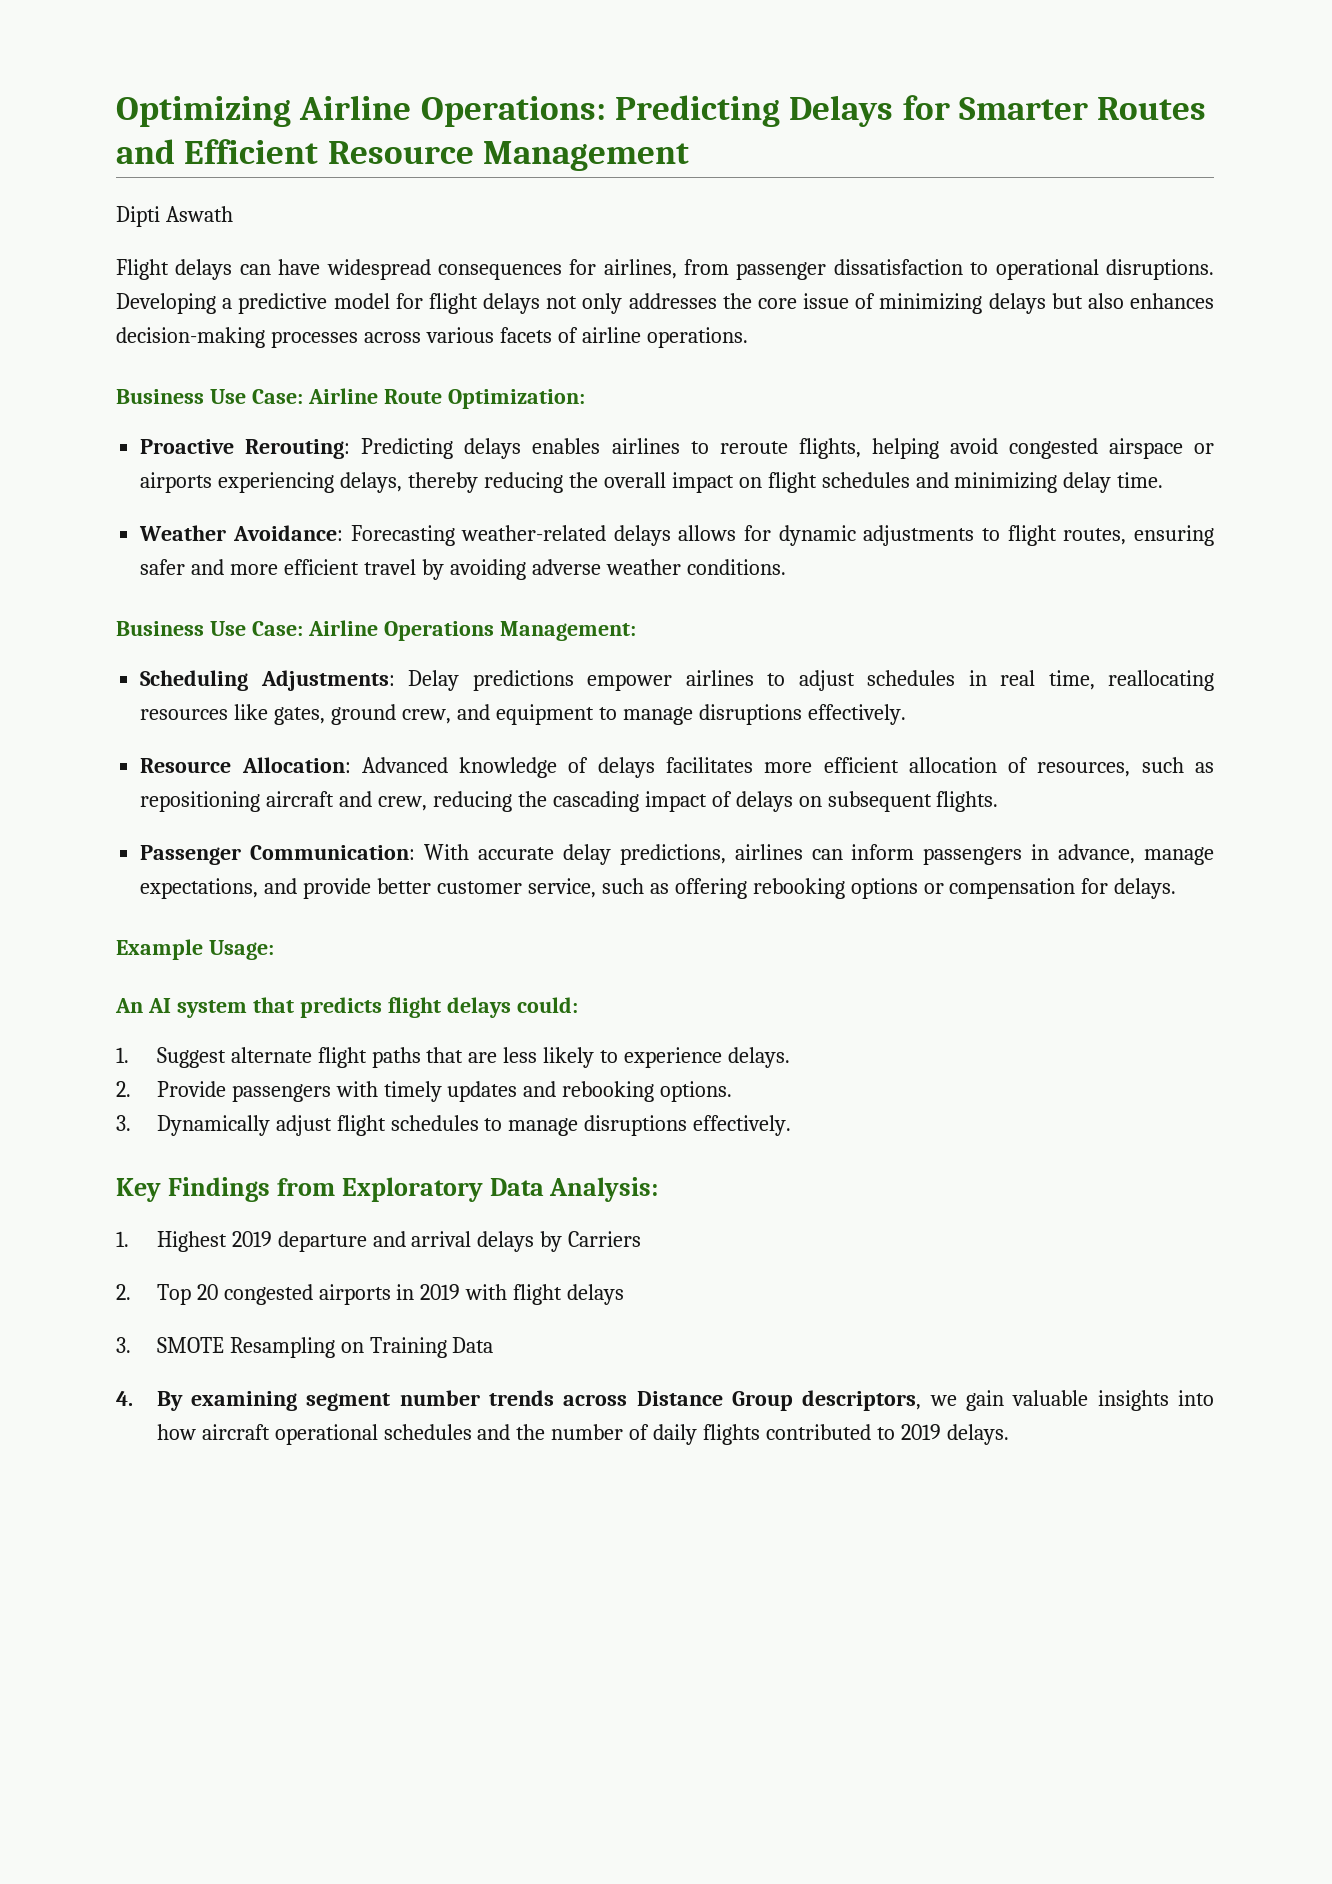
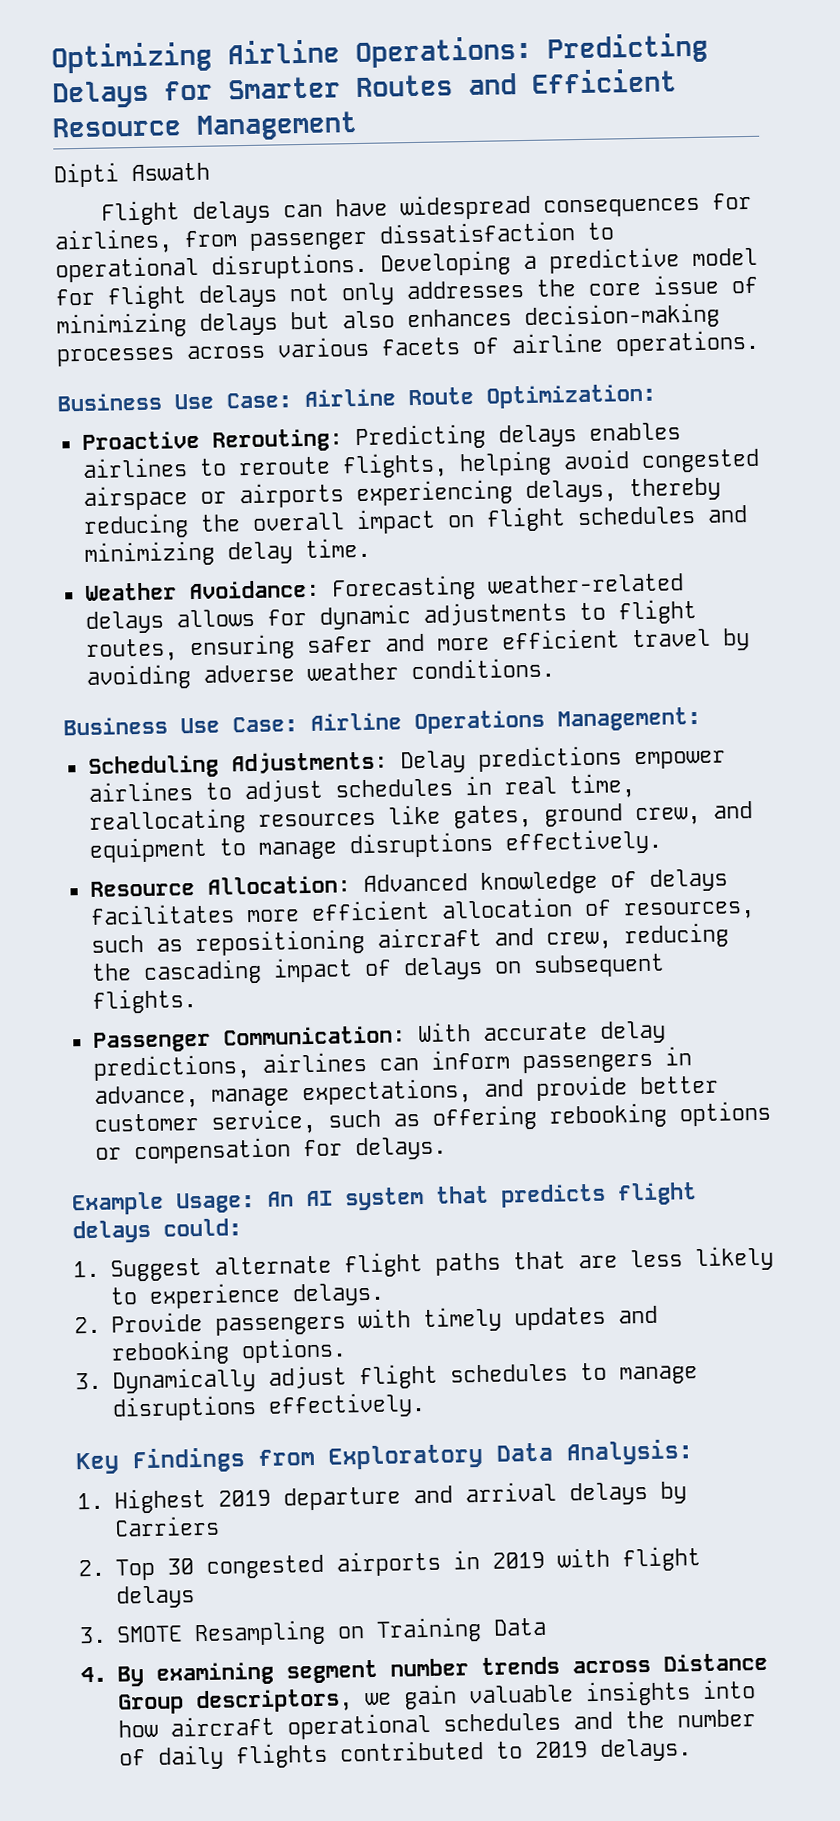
(274, 950) // -> (255, 1203) none
[196,1284,218,1300] 20 -> [166,1558,194,1575] 30

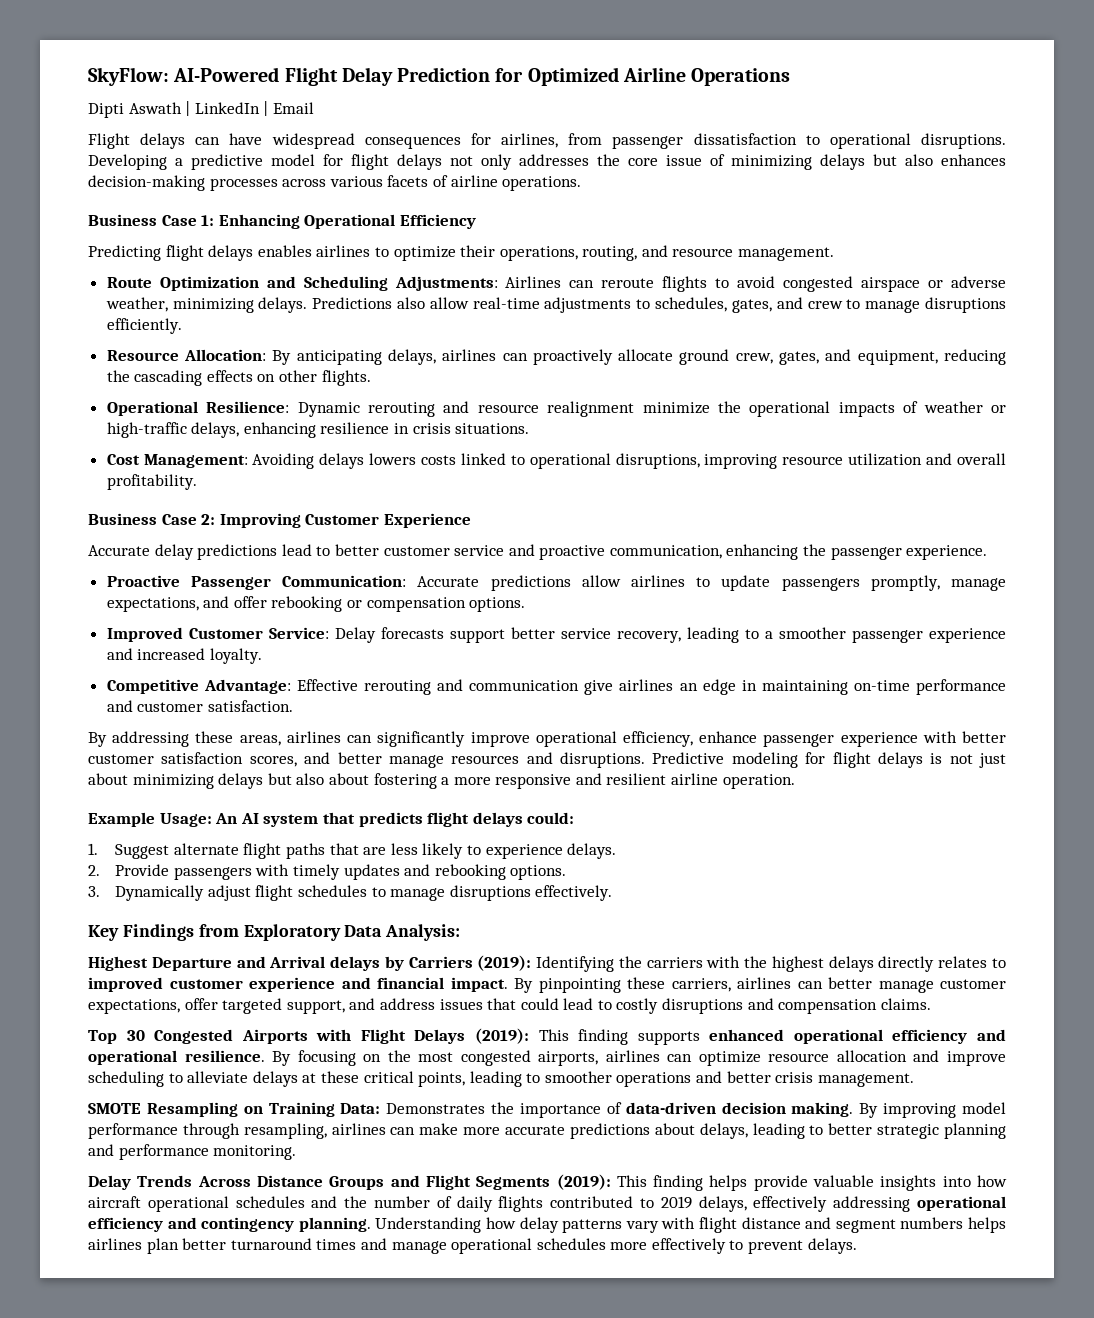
[51,32,708,74] [52,68,677,109] [52,111,358,141] [53,162,210,188] Optimizing Airline Operations: Predicting Delays for Smarter Routes and Efficient Resource Management // Dipti Aswath -> [88,67,791,86] [88,101,314,118] SkyFlow: AI-Powered Flight Delay Prediction for Optimized Airline Operations // Dipti Aswath | LinkedIn | Email
[174,383,656,410] [81,422,681,453] [81,448,760,479] [82,477,721,511] [82,505,748,539] [83,537,371,567] [84,573,684,602] [84,598,697,634] [85,628,750,662] [85,657,555,690] [63,706,701,736] [87,745,726,779] [87,773,635,803] [88,801,753,835] [88,828,662,863] Use Case: Airline Route Optimization: // Proactive Rerouting: Predicting delays enables airlines to reroute flights, helping avoid congested airspace or airports experiencing delays, thereby reducing the overall impact on flight schedules and minimizing delay time. // Weather Avoidance: Forecasting weather-related delays allows for dynamic adjustments to flight routes, ensuring safer and more efficient travel by avoiding adverse weather conditions. // Business Use Case: Airline Operations Management: // Scheduling Adjustments: Delay predictions empower airlines to adjust schedules in real time, reallocating resources like gates, ground crew, and equipment to manage disruptions effectively. -> [161,214,476,229] [88,245,835,261] [106,276,1007,292] [105,297,1007,313] [106,318,182,334] Case 1: Enhancing Operational Efficiency // Predicting flight delays enables airlines to optimize their operations, routing, and resource management. // Route Optimization and Scheduling Adjustments: Airlines can reroute flights to avoid congested airspace or adverse weather, minimizing delays. Predictions also allow real-time adjustments to schedules, gates, and crew to manage disruptions efficiently.
[362,868,728,895] [89,897,755,925] [90,922,729,957] [90,953,665,985] [91,988,197,1014] [92,1020,666,1053] [92,1046,692,1081] [93,1075,719,1109] [93,1100,771,1135] [94,1136,447,1165] Advanced knowledge of delays facilitates more efficient allocation of resources, such as repositioning aircraft and crew, reducing the cascading impact of delays on subsequent flights. // Passenger Communication: With accurate delay predictions, airlines can inform passengers in advance, manage expectations, and provide better customer service, such as offering rebooking options or compensation for delays. -> [272,349,1006,365] [106,370,371,386] [106,401,1006,417] [106,422,530,438] [106,453,1006,469] [106,474,197,490] [88,513,471,528] [88,544,988,560] [106,575,1007,591] [106,596,526,612] [106,627,1007,643] [106,648,262,664] [106,679,1006,695] [106,700,293,712] [88,731,1006,747] [88,752,1006,768] [88,773,795,789] By anticipating delays, airlines can proactively allocate ground crew, gates, and equipment, reducing the cascading effects on other flights. // Operational Resilience: Dynamic rerouting and resource realignment minimize the operational impacts of weather or high-traffic delays, enhancing resilience in crisis situations. // Cost Management: Avoiding delays lowers costs linked to operational disruptions, improving resource utilization and overall profitability. // Business Case 2: Improving Customer Experience // Accurate delay predictions lead to better customer service and proactive communication, enhancing the passenger experience. // Proactive Passenger Communication: Accurate predictions allow airlines to update passengers promptly, manage expectations, and offer rebooking or compensation options. // Improved Customer Service: Delay forecasts support better service recovery, leading to a smoother passenger experience and increased loyalty. // Competitive Advantage: Effective rerouting and communication give airlines an edge in maintaining on-time performance and customer satisfaction. // By addressing these areas, airlines can significantly improve operational efficiency, enhance passenger experience with better customer satisfaction scores, and better manage resources and disruptions. Predictive modeling for flight delays is not just about minimizing delays but also about fostering a more responsive and resilient airline operation.
[77,1481,687,1514] [113,1515,220,1537] [78,1546,701,1581] [115,1585,195,1609] [79,1617,547,1647] [80,1652,768,1687] [117,1684,457,1715] 1. Highest 2019 departure and arrival delays by Carriers // 2. Top 30 congested airports in 2019 with flight delays // 3. SMOTE Resampling on Training Data // 4. By examining segment number trends across Distance Group descriptors, we gain -> [88,955,1006,972] [88,977,1006,993] [88,998,931,1014] [88,1028,1006,1045] [88,1050,1006,1066] [88,1071,914,1087] [88,1102,1007,1118] [88,1123,1007,1139] [88,1144,297,1160] [88,1174,808,1191] Highest Departure and Arrival delays by Carriers (2019): Identifying the carriers with the highest delays directly relates to improved customer experience and financial impact. By pinpointing these carriers, airlines can better manage customer expectations, offer targeted support, and address issues that could lead to costly disruptions and compensation claims. // Top 30 Congested Airports with Flight Delays (2019): This finding supports enhanced operational efficiency and operational resilience. By focusing on the most congested airports, airlines can optimize resource allocation and improve scheduling to alleviate delays at these critical points, leading to smoother operations and better crisis management. // SMOTE Resampling on Training Data: Demonstrates the importance of data-driven decision making. By improving model performance through resampling, airlines can make more accurate predictions about delays, leading to better strategic planning and performance monitoring. // Delay Trends Across Distance Groups and Flight Segments (2019): This finding helps provide
(588, 1750) none -> [698,1196,1006,1212] [88,1217,1007,1233] [88,1238,804,1254] delays, effectively addressing operational efficiency and contingency planning. Understanding how delay patterns vary with flight distance and segment numbers helps airlines plan better turnaround times and manage operational schedules more effectively to prevent

